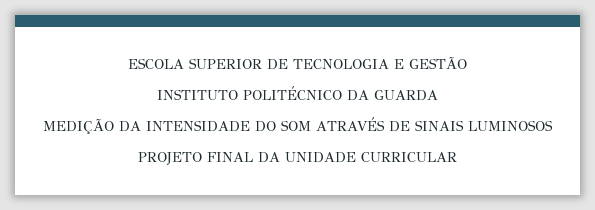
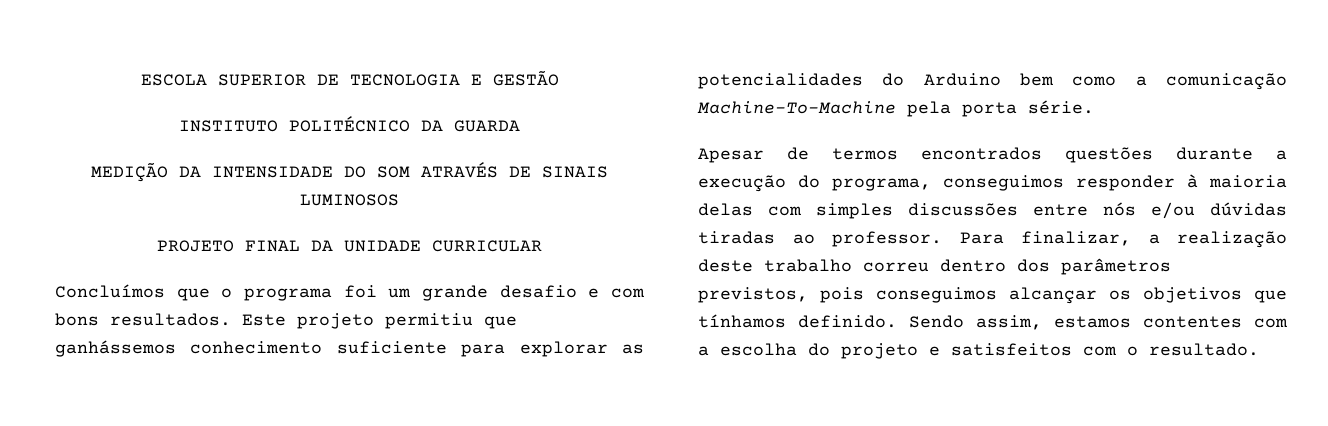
(457, 157) none -> [55,284,645,301] [55,313,517,329] [55,340,644,357] [698,73,1287,90] [697,100,1094,117] [698,147,1287,163] [698,174,1287,192] [698,202,1287,219] [698,231,1287,248] [698,258,1171,275] [698,287,1287,304] [698,314,1288,330] [698,343,1259,359] // Concluímos que o programa foi um grande desafio e com bons resultados. Este projeto permitiu que ganhássemos conhecimento suficiente para explorar as potencialidades do Arduino bem como a comunicação Machine-To-Machine pela porta série. // Apesar de termos encontrados questões durante a execução do programa, conseguimos responder à maioria delas com simples discussões entre nós e/ou dúvidas tiradas ao professor. Para finalizar, a realização deste trabalho correu dentro dos parâmetros previstos, pois conseguimos alcançar os objetivos que tínhamos definido. Sendo assim, estamos contentes com a escolha do projeto e satisfeitos com o resultado.

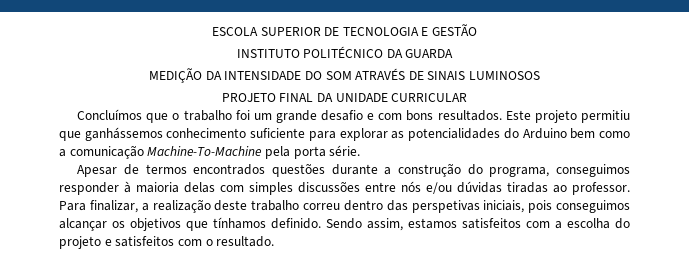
[244,288,332,301] programa -> [183,110,232,121] trabalho
[698,175,786,192] execução -> [397,163,461,177] construção
[1017,258,1171,275] [698,287,808,303] dos parâmetros previstos, -> [386,200,525,213] das perspetivas iniciais,
[1143,316,1242,328] contentes -> [462,218,521,229] satisfeitos

